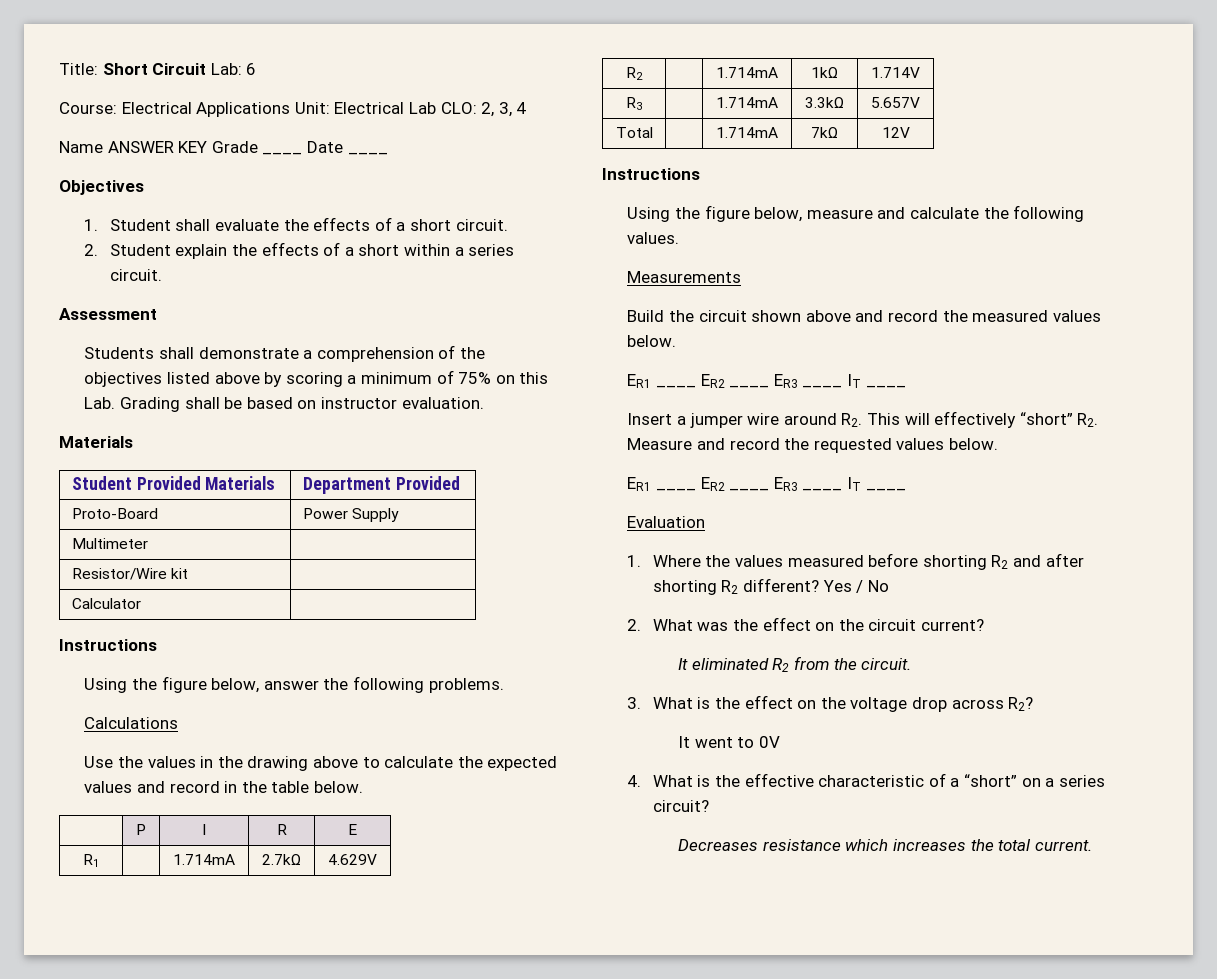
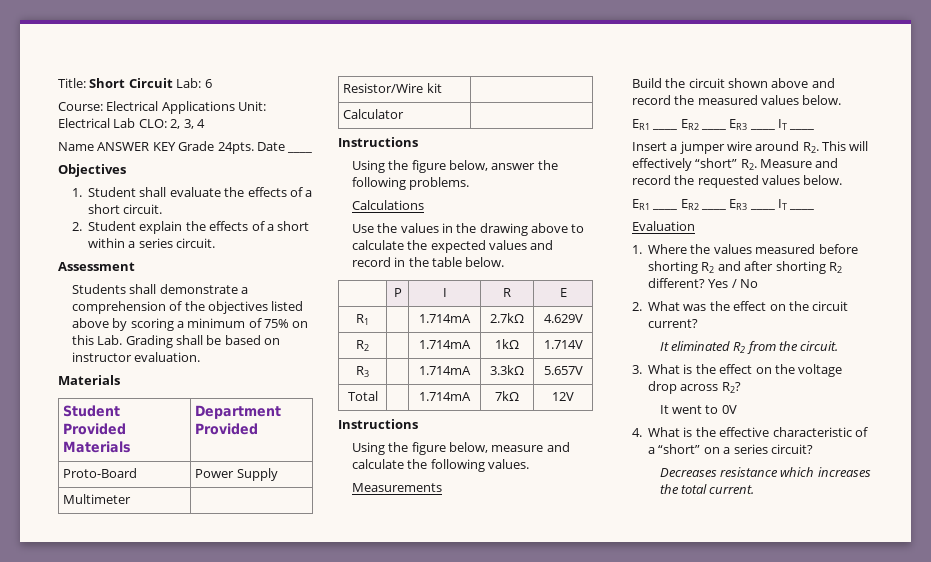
[262,152,303,155] ____ -> [217,142,254,154] 24pts.

